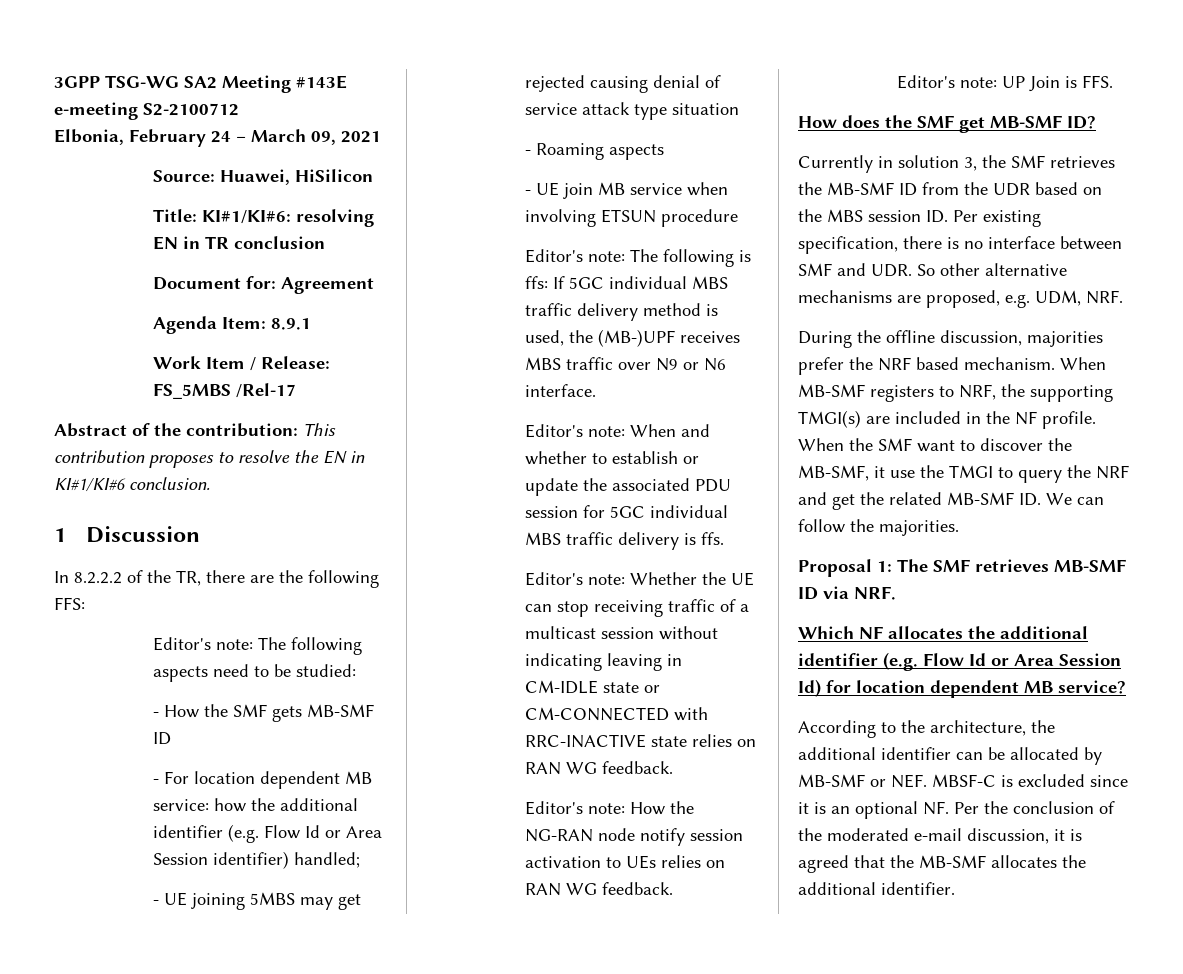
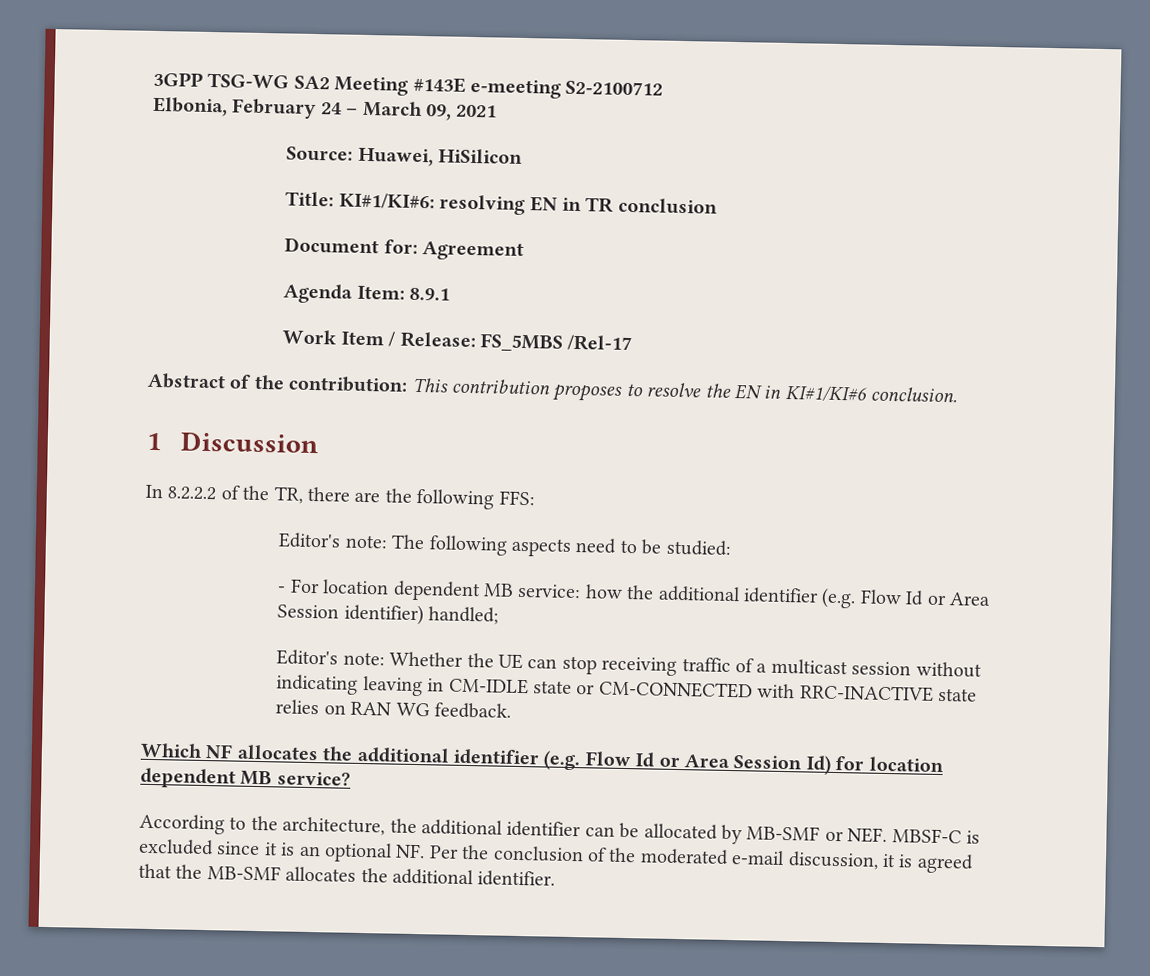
[153,704,375,722] [153,732,172,745] // - How the SMF gets MB-SMF ID -> (732, 547) none
[153,892,362,910] [525,75,722,93] [525,102,740,120] [525,143,665,160] [525,182,729,199] [525,209,739,227] [525,249,752,267] [525,276,729,289] [525,303,719,321] [525,329,741,347] [525,357,727,371] [525,384,597,397] [525,424,711,438] [525,451,700,465] [525,478,732,496] [525,505,729,518] [525,532,725,550] // - UE joining 5MBS may get rejected causing denial of service attack type situation // - Roaming aspects // - UE join MB service when involving ETSUN procedure // Editor's note: The following is ffs: If 5GC individual MBS traffic delivery method is used, the (MB-)UPF receives MBS traffic over N9 or N6 interface. // Editor's note: When and whether to establish or update the associated PDU session for 5GC individual MBS traffic delivery is ffs. -> (500, 615) none
[525,801,695,815] [525,828,744,846] [525,855,726,869] [525,882,674,896] [897,75,1114,92] [798,115,1096,133] [798,155,1115,173] [798,182,1102,196] [798,209,1041,227] [798,236,1122,254] [798,263,1067,277] [798,290,1123,308] [798,330,1103,348] [798,357,1106,375] [798,384,1113,402] [798,410,1096,429] [798,438,1072,452] [798,465,1129,483] [798,492,1104,510] [798,519,959,536] [798,559,1126,577] [798,586,896,600] // Editor's note: How the NG-RAN node notify session activation to UEs relies on RAN WG feedback. // Editor's note: UP Join is FFS. // How does the SMF get MB-SMF ID? // Currently in solution 3, the SMF retrieves the MB-SMF ID from the UDR based on the MBS session ID. Per existing specification, there is no interface between SMF and UDR. So other alternative mechanisms are proposed, e.g. UDM, NRF. // During the offline discussion, majorities prefer the NRF based mechanism. When MB-SMF registers to NRF, the supporting TMGI(s) are included in the NF profile. When the SMF want to discover the MB-SMF, it use the TMGI to query the NRF and get the related MB-SMF ID. We can follow the majorities. // Proposal 1: The SMF retrieves MB-SMF ID via NRF. -> (512, 710) none

